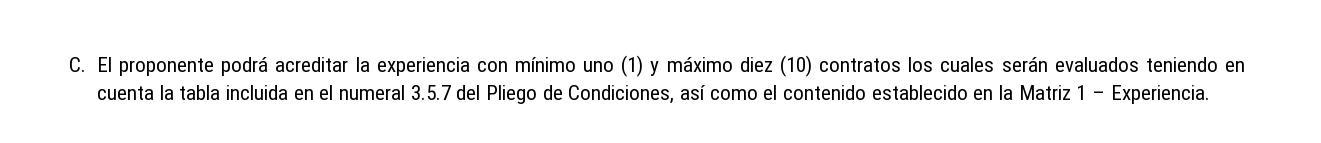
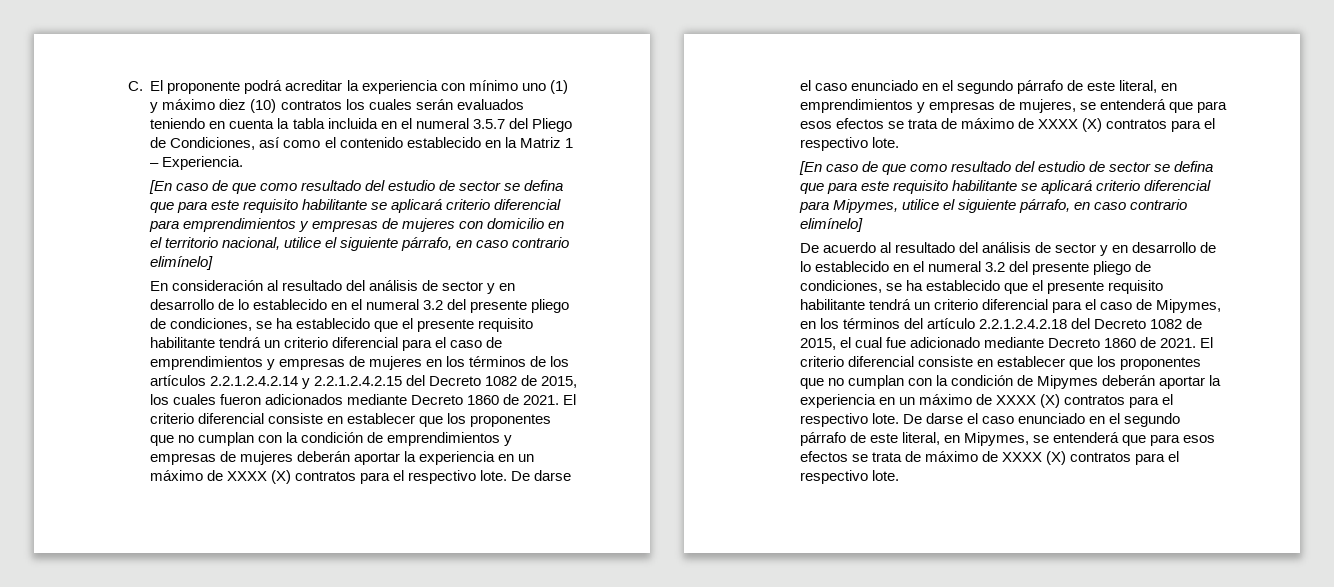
(1210, 94) none -> [148,180,564,194] [149,199,562,213] [148,218,565,232] [149,237,570,251] [149,256,213,270] [149,280,516,294] [149,299,570,313] [149,318,534,332] [149,337,503,351] [149,356,570,370] [149,375,578,389] [149,394,577,405] [149,413,551,427] [149,432,513,446] [149,451,535,465] [149,470,572,484] [799,80,1178,94] [799,99,1228,113] [799,118,1216,132] [799,137,899,151] [798,161,1214,175] [799,180,1212,194] [798,199,1188,213] [799,218,863,232] [799,242,1217,256] [799,261,1152,275] [799,280,1163,294] [799,299,1222,313] [799,318,1203,329] [799,337,1214,350] [799,356,1201,370] [799,375,1222,389] [799,394,1174,408] [799,413,1181,427] [799,432,1216,446] [799,451,1180,465] [799,470,899,484] // [En caso de que como resultado del estudio de sector se defina que para este requisito habilitante se aplicará criterio diferencial para emprendimientos y empresas de mujeres con domicilio en el territorio nacional, utilice el siguiente párrafo, en caso contrario elimínelo] // En consideración al resultado del análisis de sector y en desarrollo de lo establecido en el numeral 3.2 del presente pliego de condiciones, se ha establecido que el presente requisito habilitante tendrá un criterio diferencial para el caso de emprendimientos y empresas de mujeres en los términos de los artículos 2.2.1.2.4.2.14 y 2.2.1.2.4.2.15 del Decreto 1082 de 2015, los cuales fueron adicionados mediante Decreto 1860 de 2021. El criterio diferencial consiste en establecer que los proponentes que no cumplan con la condición de emprendimientos y empresas de mujeres deberán aportar la experiencia en un máximo de XXXX (X) contratos para el respectivo lote. De darse el caso enunciado en el segundo párrafo de este literal, en emprendimientos y empresas de mujeres, se entenderá que para esos efectos se trata de máximo de XXXX (X) contratos para el respectivo lote. // [En caso de que como resultado del estudio de sector se defina que para este requisito habilitante se aplicará criterio diferencial para Mipymes, utilice el siguiente párrafo, en caso contrario elimínelo] // De acuerdo al resultado del análisis de sector y en desarrollo de lo establecido en el numeral 3.2 del presente pliego de condiciones, se ha establecido que el presente requisito habilitante tendrá un criterio diferencial para el caso de Mipymes, en los términos del artículo 2.2.1.2.4.2.18 del Decreto 1082 de 2015, el cual fue adicionado mediante Decreto 1860 de 2021. El criterio diferencial consiste en establecer que los proponentes que no cumplan con la condición de Mipymes deberán aportar la experiencia en un máximo de XXXX (X) contratos para el respectivo lote. De darse el caso enunciado en el segundo párrafo de este literal, en Mipymes, se entenderá que para esos efectos se trata de máximo de XXXX (X) contratos para el respectivo lote.

